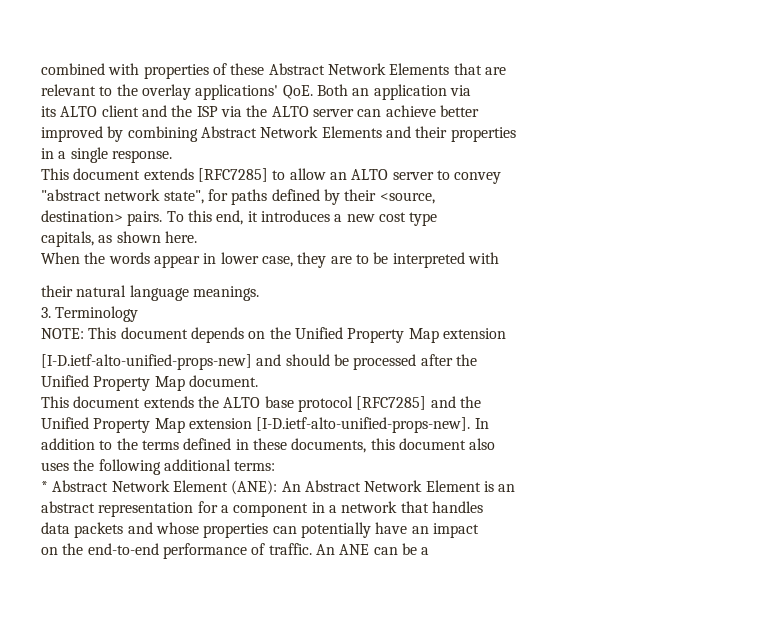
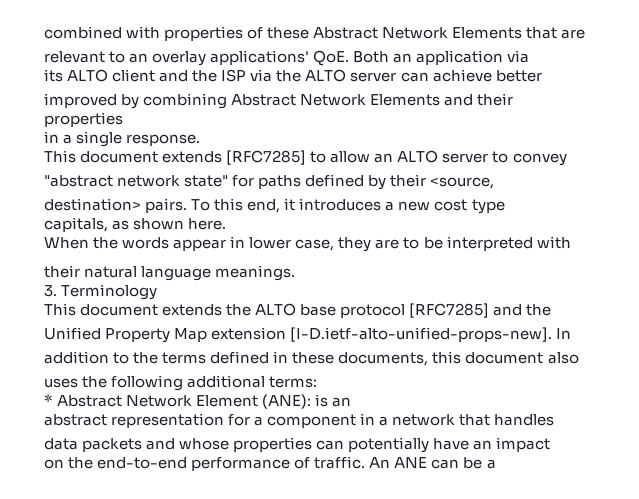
[116,84,138,96] the -> [129,53,149,63] an
[163,190,204,204] state", -> [184,175,229,187] state"
[41,327,506,343] [41,354,477,370] [41,375,258,391] // NOTE: This document depends on the Unified Property Map extension // [I-D.ietf-alto-unified-props-new] and should be processed after the // Unified Property Map document. -> (158, 292) none
[281,480,481,492] An Abstract Network Element -> (312, 401) none

